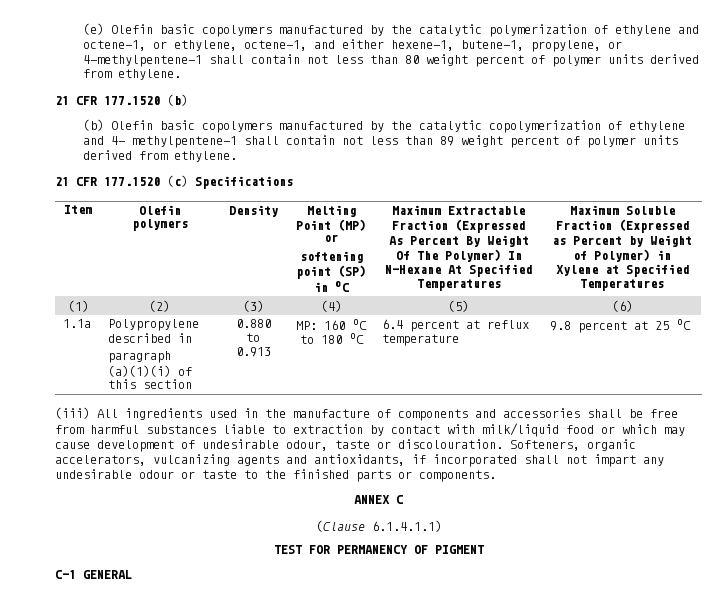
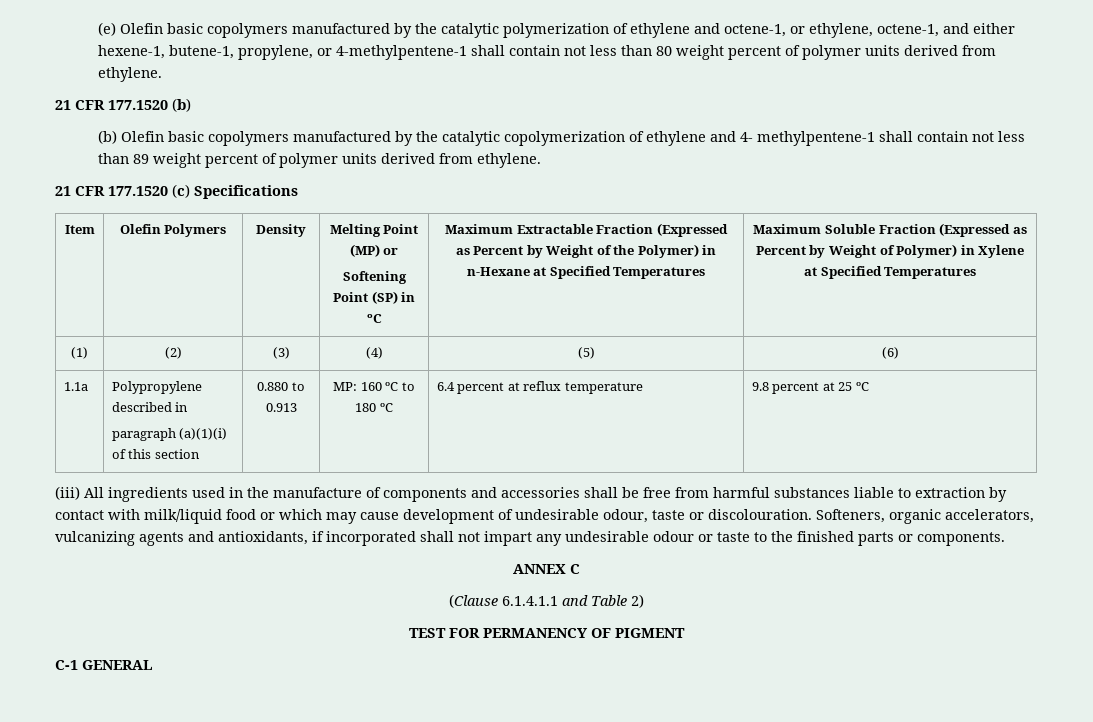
[131,219,188,231] polymers -> [164,224,227,237] Polymers
[299,251,363,263] [296,266,331,279] softening point -> [342,271,407,284] [332,292,368,302] Softening Point
[388,235,529,247] [395,249,522,262] [385,265,462,274] As Percent By Weight Of The Polymer) In N-Hexane At -> [455,244,717,258] [466,267,547,276] as Percent by Weight of the Polymer) in n-Hexane at
[371,520,442,532] 6.1.4.1.1) -> [502,594,644,608] 6.1.4.1.1 and Table 2)

